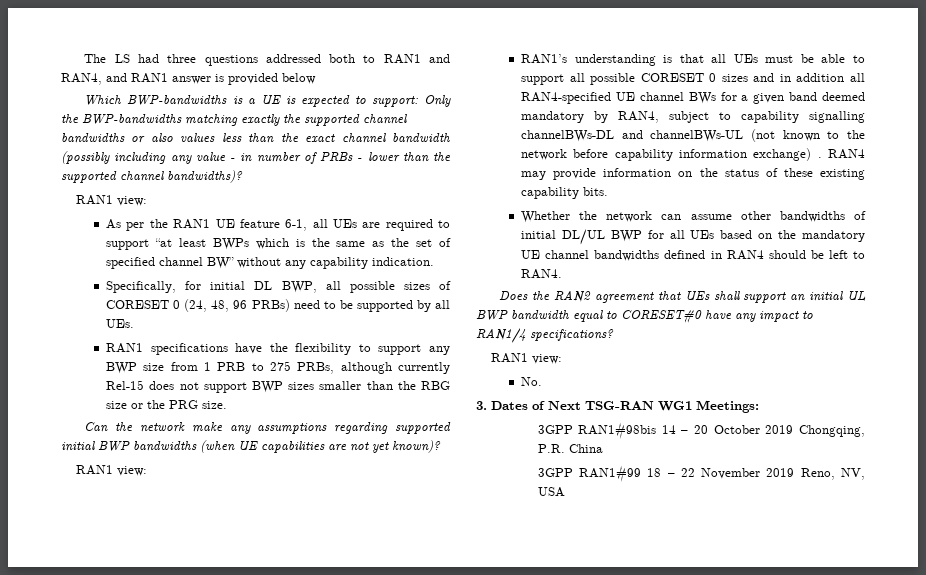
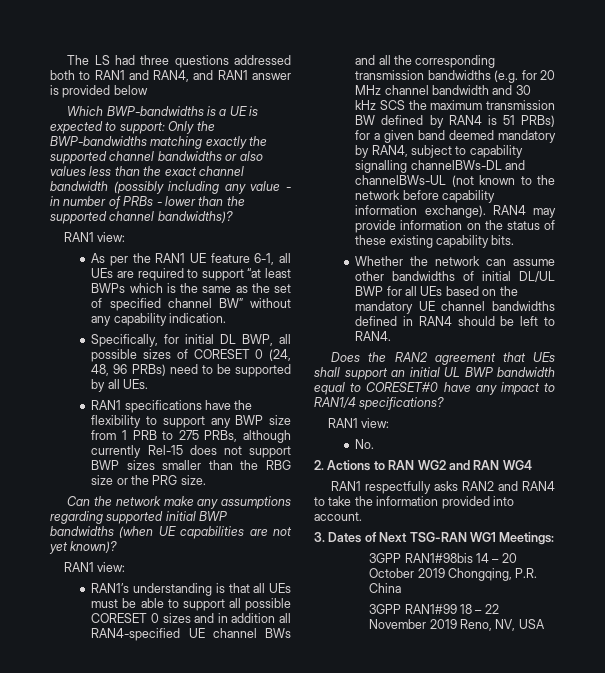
(716, 98) none -> [355,55,496,68] [355,70,555,83] [355,85,531,95] [355,100,555,110] [355,115,555,128] and all the corresponding transmission bandwidths (e.g. for 20 MHz channel bandwidth and 30 kHz SCS the maximum transmission BW defined by RAN4 is 51 PRBs)
[753,148,822,161] exchange) . -> [424,205,486,218] exchange).
(543, 381) none -> [314,460,532,471] [331,481,555,494] [314,496,514,509] [314,512,362,521] // 2. Actions to RAN WG2 and RAN WG4 // RAN1 respectfully asks RAN2 and RAN4 to take the information provided into account.

